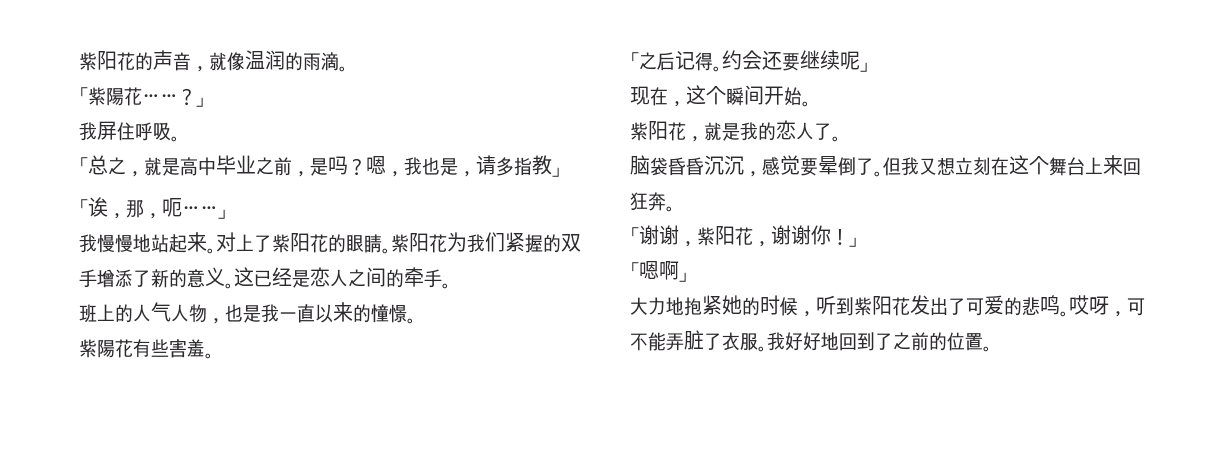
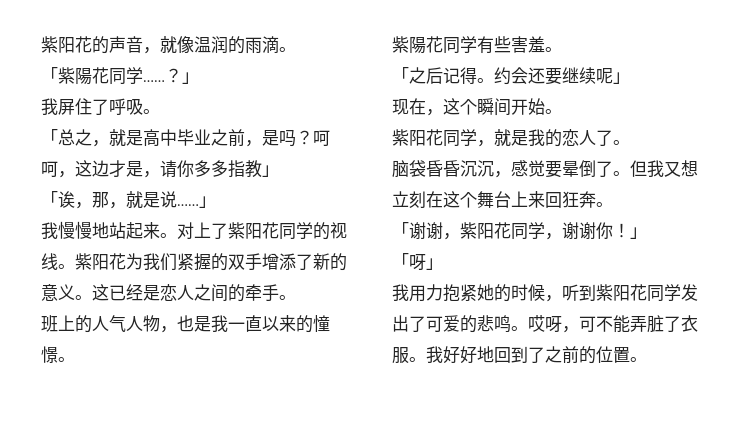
(142, 96) none -> [109,67,143,85] 同学
(135, 131) none -> [92,99,109,115] 了
[366,155,496,177] 嗯，我也是，请 -> [313,130,330,147] [41,160,211,178] 呵呵，这边才是，请你多
[162,198,182,217] 呃 -> [126,191,177,208] 就是说
[328,234,382,253] 的眼睛 -> [279,222,347,240] [41,253,58,270] 同学的视线
(133, 348) none -> [443,36,477,54] 同学
(686, 131) none -> [443,129,477,147] 同学
(753, 236) none -> [511,222,545,240] 同学
[639,260,688,282] [630,297,684,315] 嗯啊」 // 大力地 -> [409,254,443,270] [392,284,443,302] 呀」 // 我用力
(910, 306) none -> [647,284,681,302] 同学

